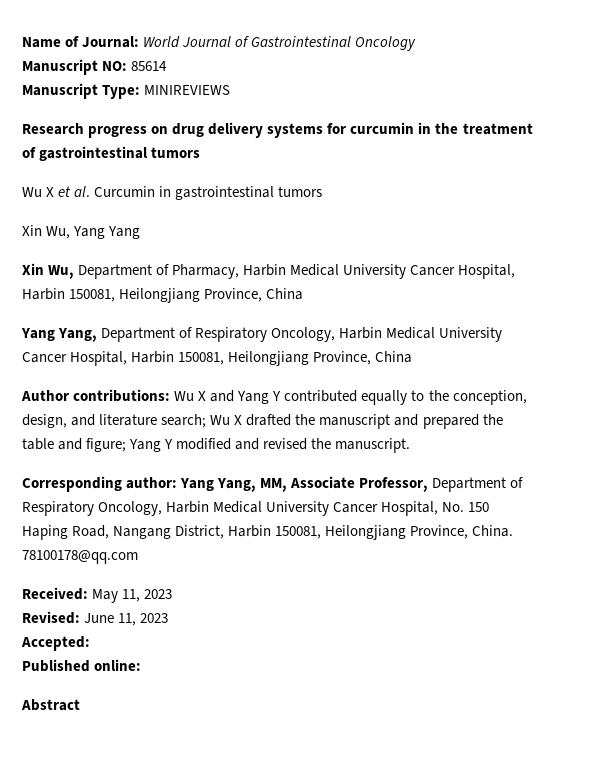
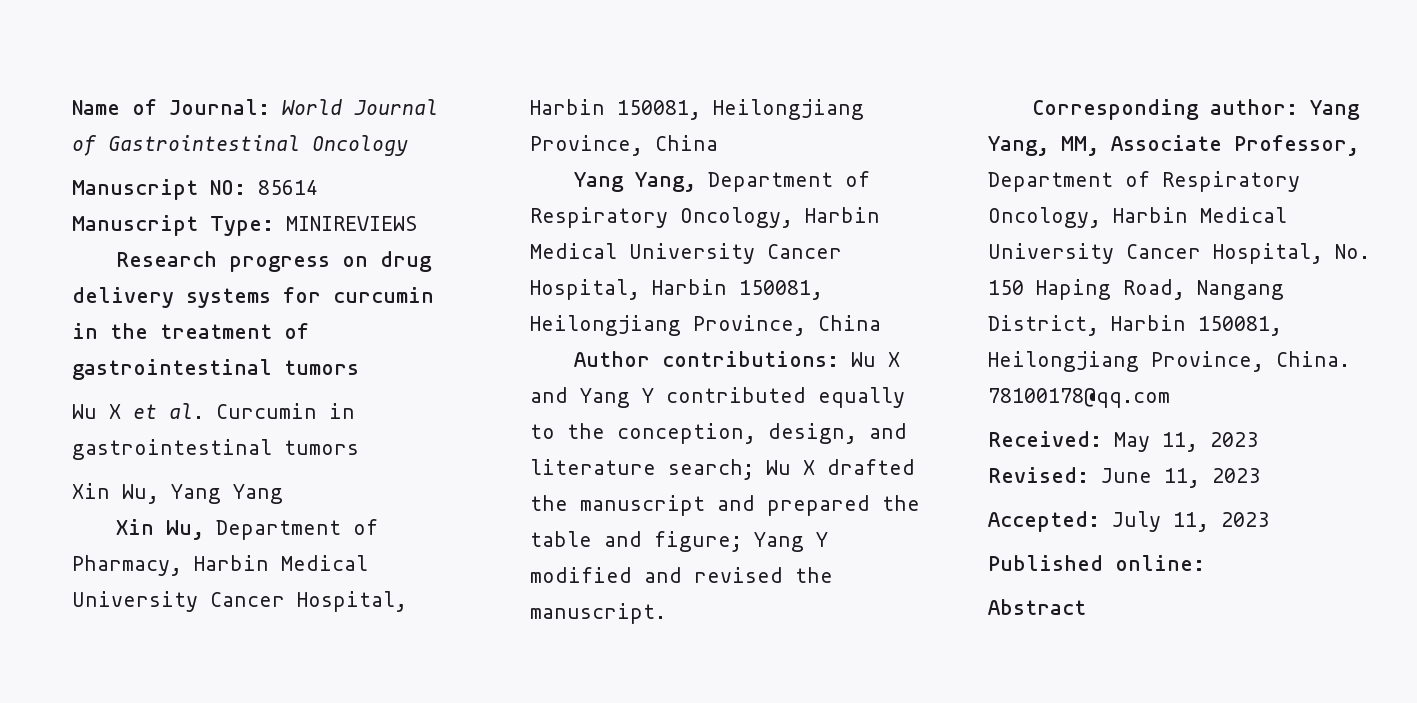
(90, 643) none -> [1112,511,1269,532] July 11, 2023

